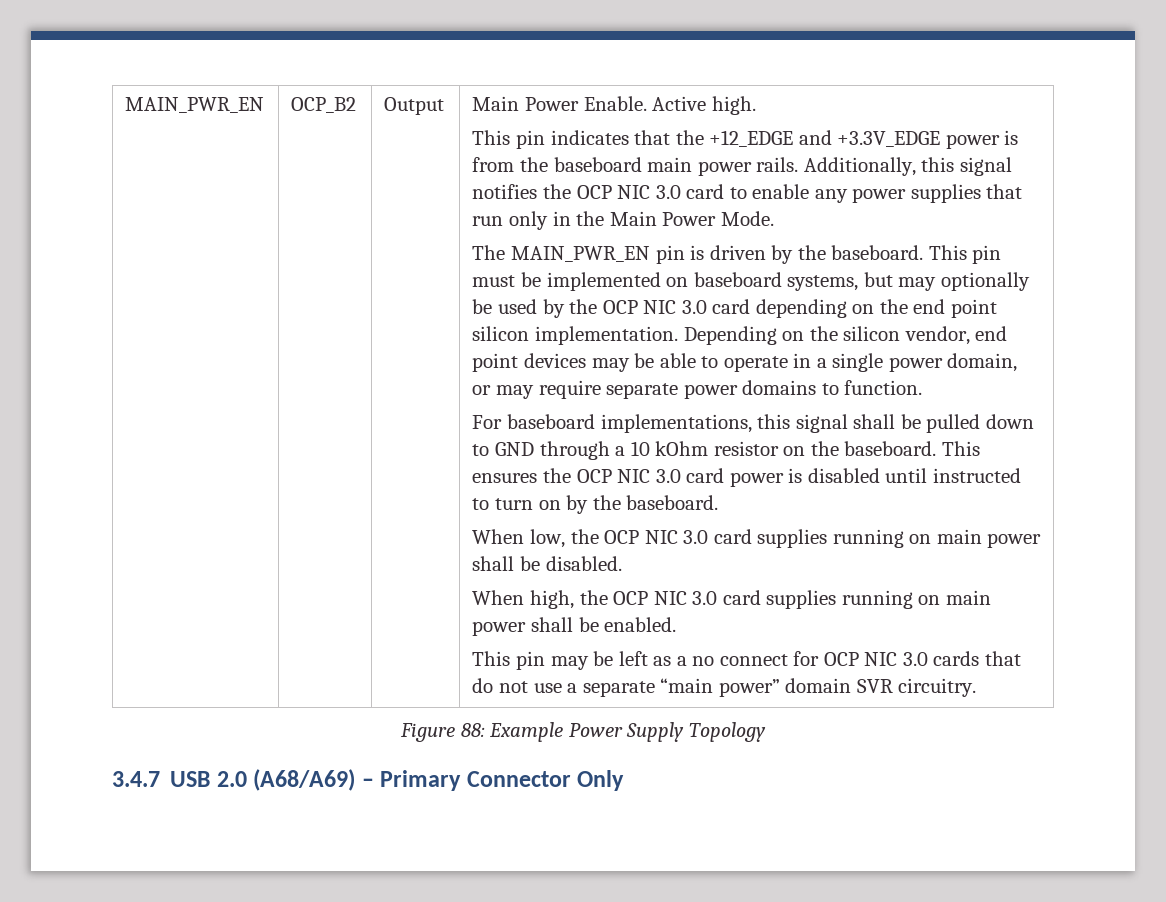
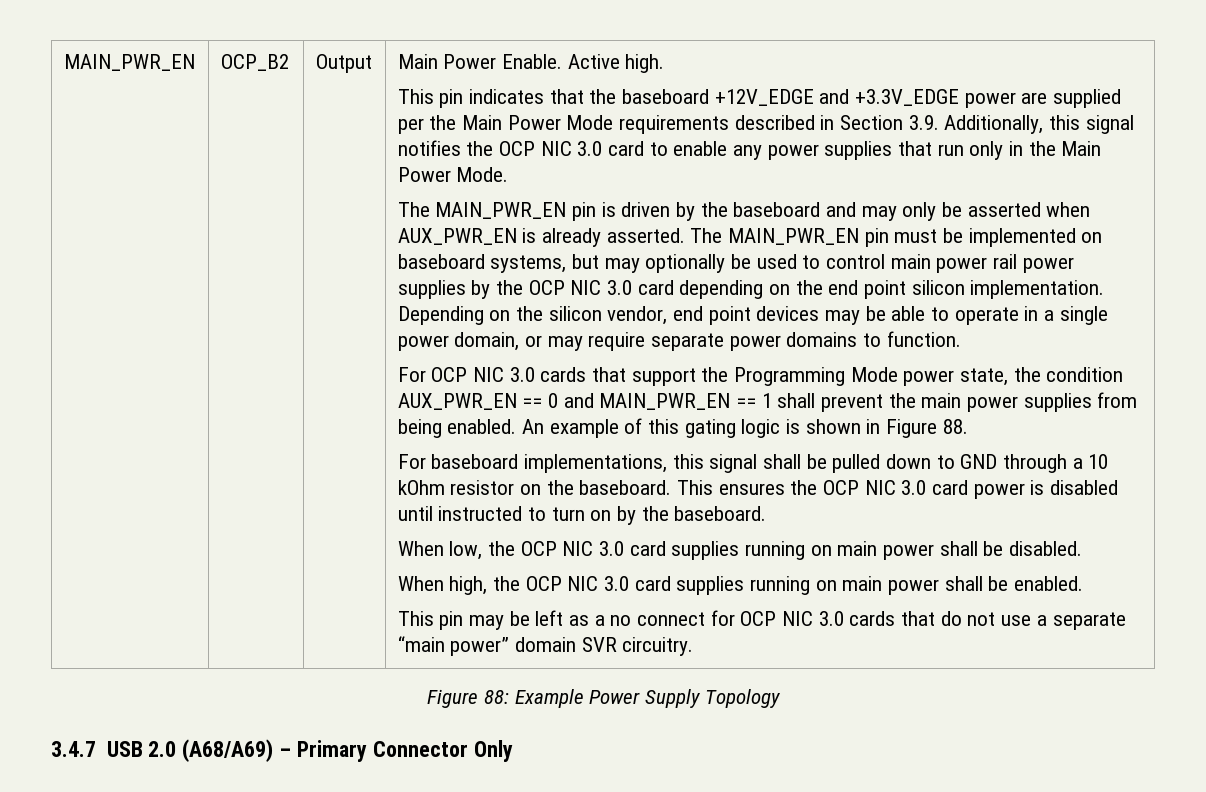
[709,130,794,147] +12_EDGE -> [622,89,814,106] baseboard +12V_EDGE
[1004,130,1019,145] [472,157,799,176] is from the baseboard main power rails. -> [1021,89,1122,108] [397,115,939,134] are supplied per the Main Power Mode requirements described in Section 3.9.
[831,245,967,260] baseboard. This -> [733,202,1091,221] [397,228,860,247] baseboard and may only be asserted when AUX_PWR_EN is already asserted. The MAIN_PWR_EN
(537, 306) none -> [802,254,1074,273] [397,280,466,299] to control main power rail power supplies
(923, 387) none -> [397,367,1124,386] [397,392,1138,412] [397,418,968,438] // For OCP NIC 3.0 cards that support the Programming Mode power state, the condition AUX_PWR_EN == 0 and MAIN_PWR_EN == 1 shall prevent the main power supplies from being enabled. An example of this gating logic is shown in Figure 88.

